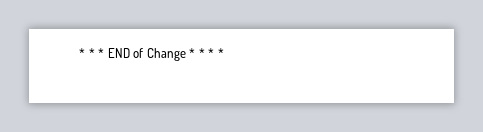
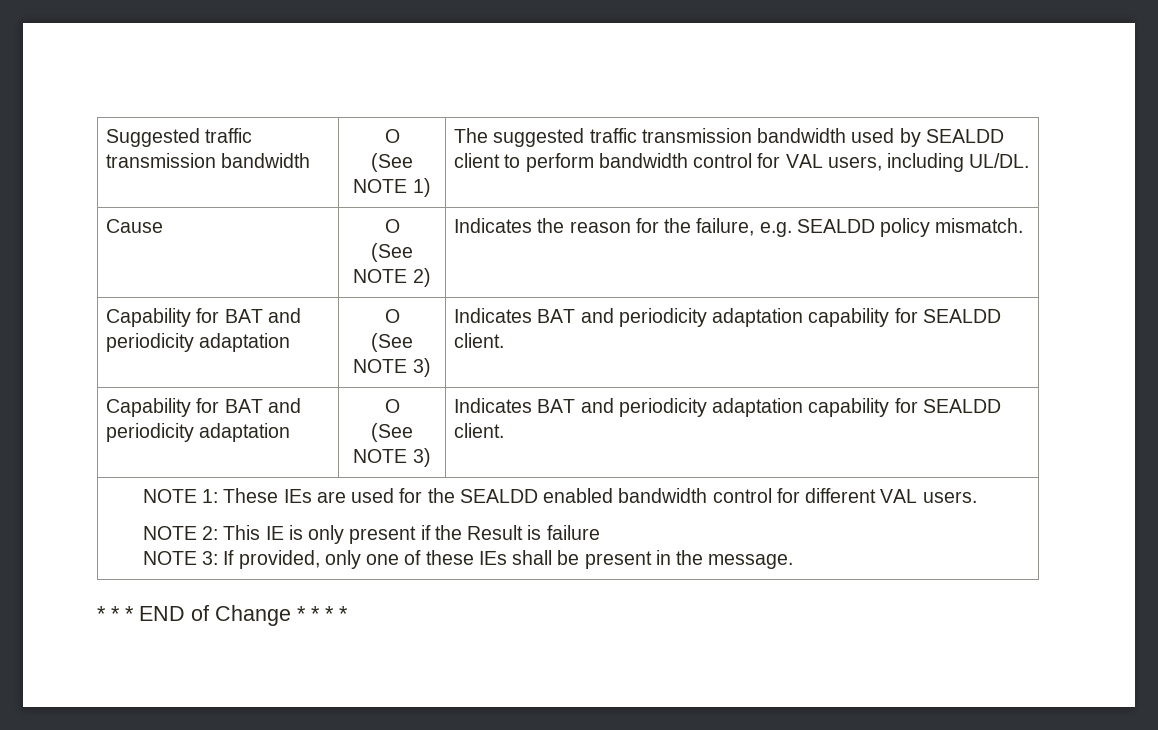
(79, 53) none -> [106,128,253,147] [106,153,311,168] [384,129,400,143] [371,153,413,172] [353,178,431,197] [454,128,1004,147] [454,153,1030,172] [106,219,164,233] [384,219,400,233] [371,243,413,262] [353,268,431,287] [454,218,1024,237] [106,308,301,327] [106,333,291,352] [384,309,400,323] [371,333,413,352] [353,358,431,377] [454,308,1001,327] [454,333,505,348] [106,398,301,417] [106,423,291,442] [384,399,400,413] [371,423,413,442] [353,448,431,467] [454,398,1001,417] [454,423,505,438] [142,488,977,503] [142,525,600,544] [142,550,794,569] Suggested traffic transmission bandwidth | O // (See NOTE 1) | The suggested traffic transmission bandwidth used by SEALDD client to perform bandwidth control for VAL users, including UL/DL. // Cause | O // (See NOTE 2) | Indicates the reason for the failure, e.g. SEALDD policy mismatch. // Capability for BAT and periodicity adaptation | O // (See NOTE 3) | Indicates BAT and periodicity adaptation capability for SEALDD client. // Capability for BAT and periodicity adaptation | O // (See NOTE 3) | Indicates BAT and periodicity adaptation capability for SEALDD client. // NOTE 1: These IEs are used for the SEALDD enabled bandwidth control for different VAL users. // NOTE 2: This IE is only present if the Result is failure // NOTE 3: If provided, only one of these IEs shall be present in the message. //

